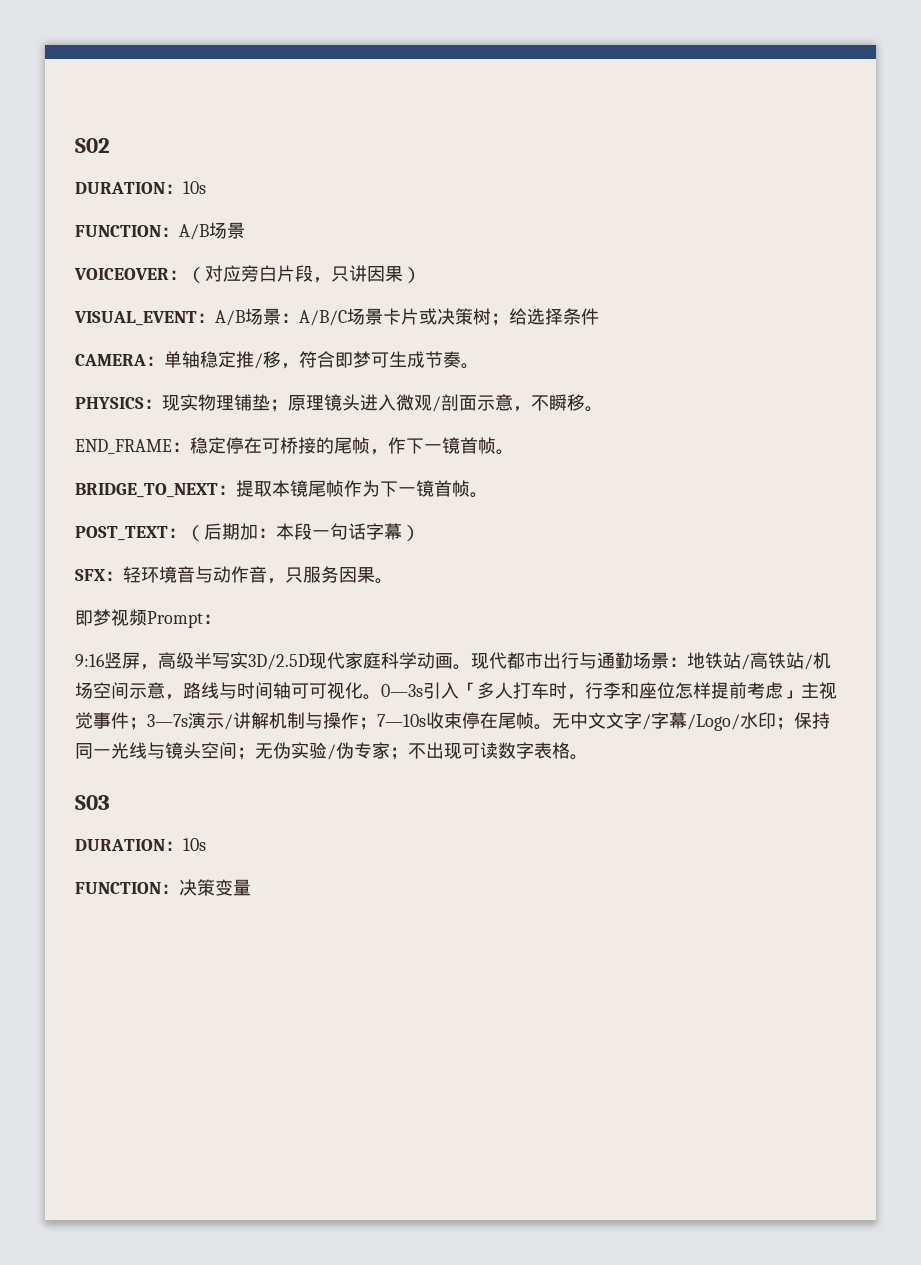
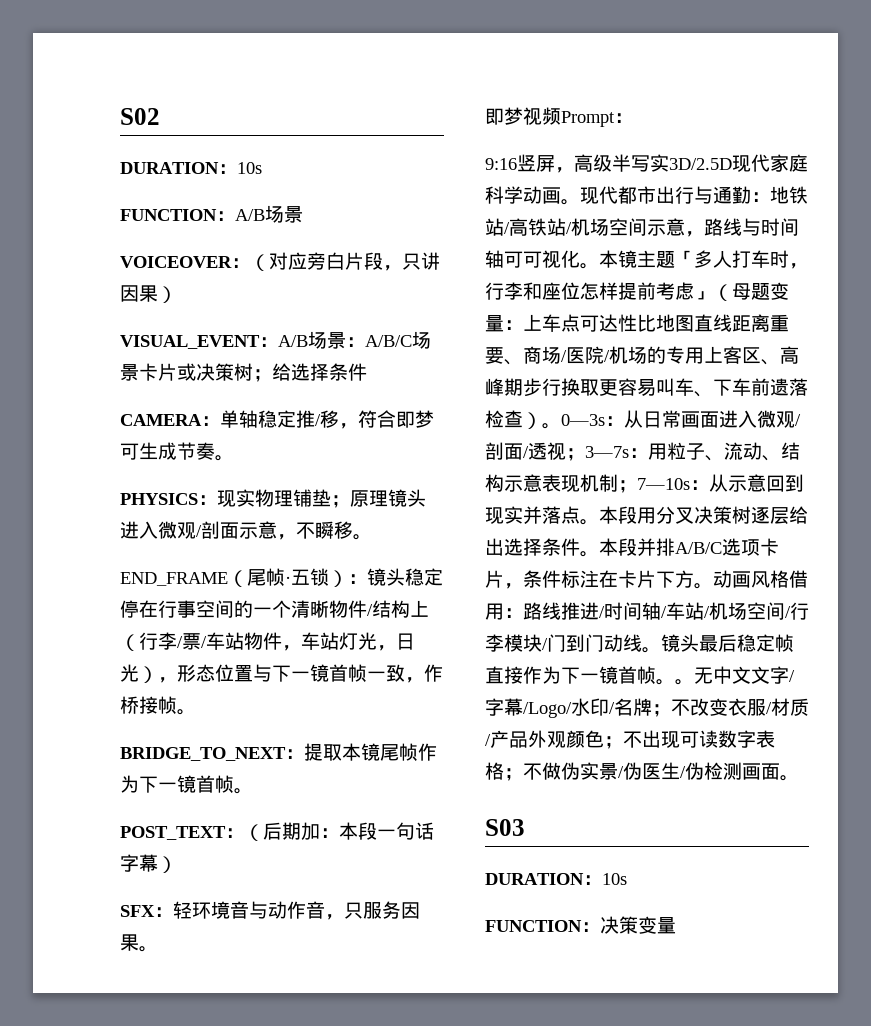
[172,437,478,455] ：稳定停在可桥接的尾帧，作下一镜首 -> [228,568,443,587] [120,600,429,618] [120,632,415,651] [120,664,443,683] [120,696,158,714] （尾帧·五锁）：镜头稳定停在行事空间的一个清晰物件/结构上（行李/票/车站物件，车站灯光，日光），形态位置与下一镜首帧一致，作桥接
[633,652,669,669] 场景 -> (751, 195) none
[381,682,459,699] 0—3s引入 -> [599,250,675,268] 本镜主题
[801,682,837,699] [75,712,534,730] 主视觉事件；3—7s演示/讲解机制与操作；7—10s收束停在尾帧 -> [713,282,789,301] [485,314,789,332] [485,346,799,365] [485,378,808,397] [485,410,801,429] [485,442,800,461] [485,474,804,493] [485,506,808,525] [485,538,779,557] [485,570,808,589] [485,602,809,620] [485,634,794,653] [485,666,675,685] （母题变量：上车点可达性比地图直线距离重要、商场/医院/机场的专用上客区、高峰期步行换取更容易叫车、下车前遗落检查）。0—3s：从日常画面进入微观/剖面/透视；3—7s：用粒子、流动、结构示意表现机制；7—10s：从示意回到现实并落点。本段用分叉决策树逐层给出选择条件。本段并排A/B/C选项卡片，条件标注在卡片下方。动画风格借用：路线推进/时间轴/车站/机场空间/行李模块/门到门动线。镜头最后稳定帧直接作为下一镜首帧。
[776,712,830,730] [75,742,390,760] ；保持同一光线与镜头空间；无伪实验/伪专家 -> [609,698,809,717] [485,730,604,748] /名牌；不改变衣服/材质/产品外观颜色
(570, 750) none -> [504,762,780,781] ；不做伪实景/伪医生/伪检测画面

